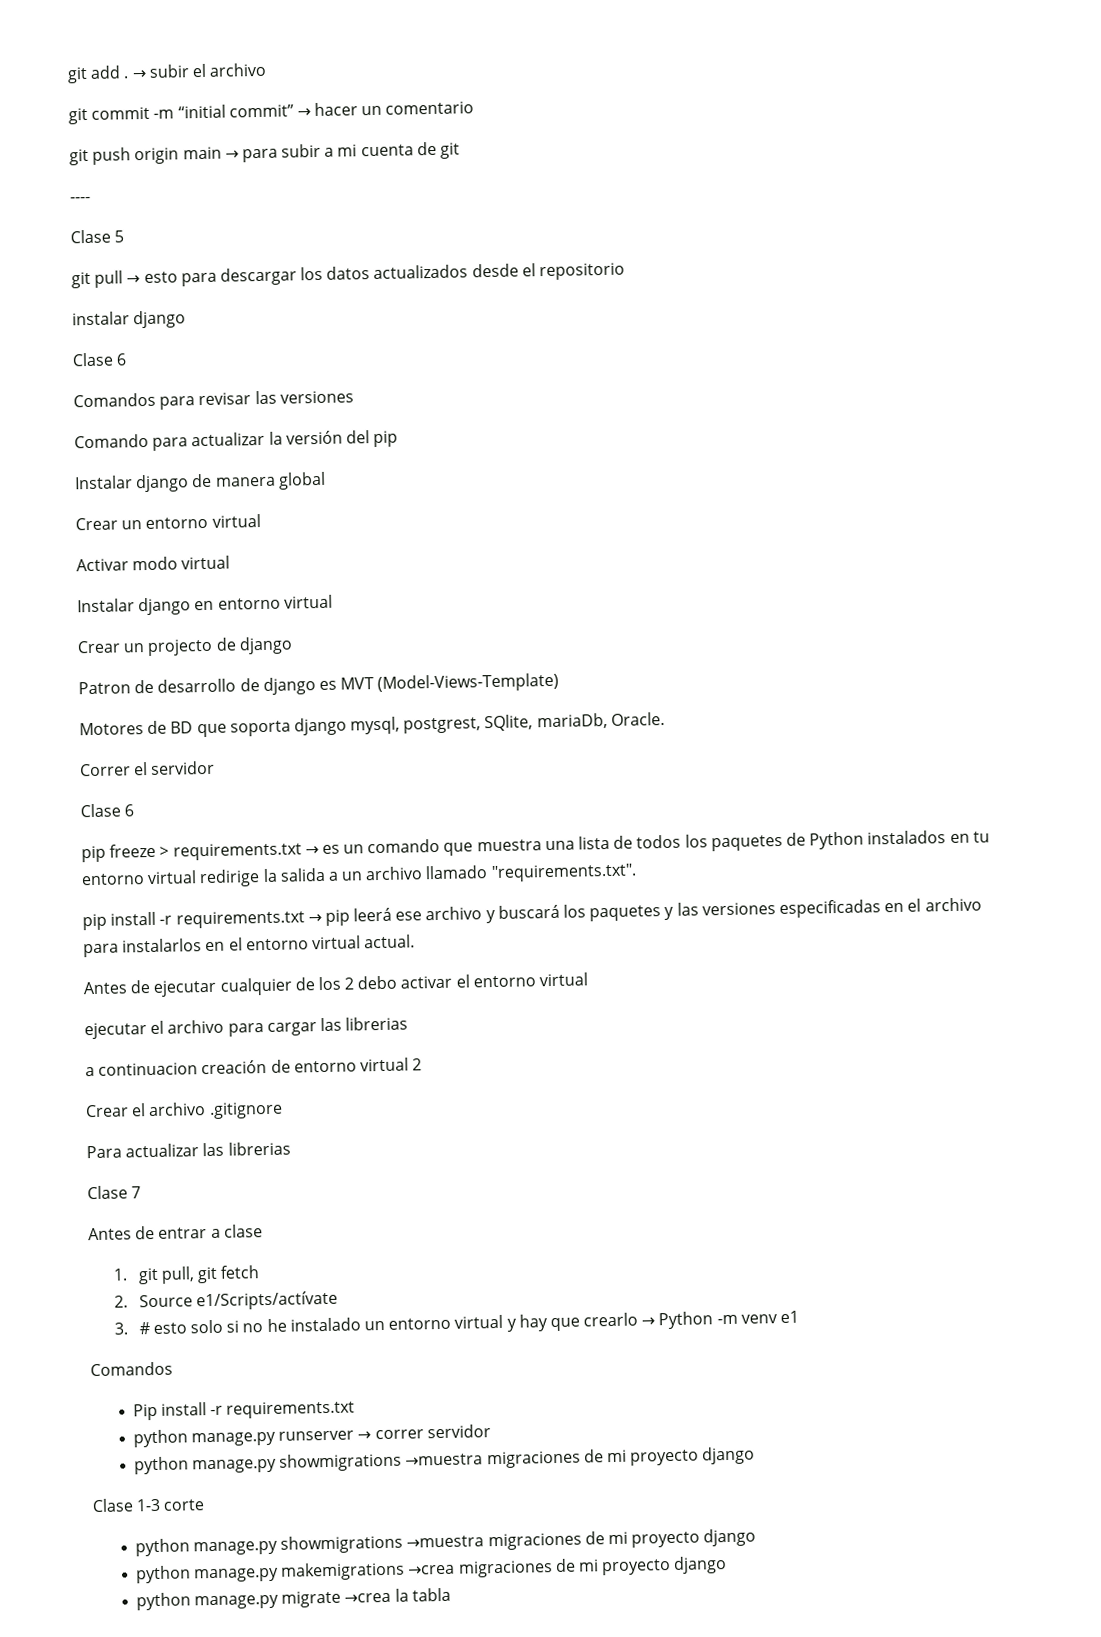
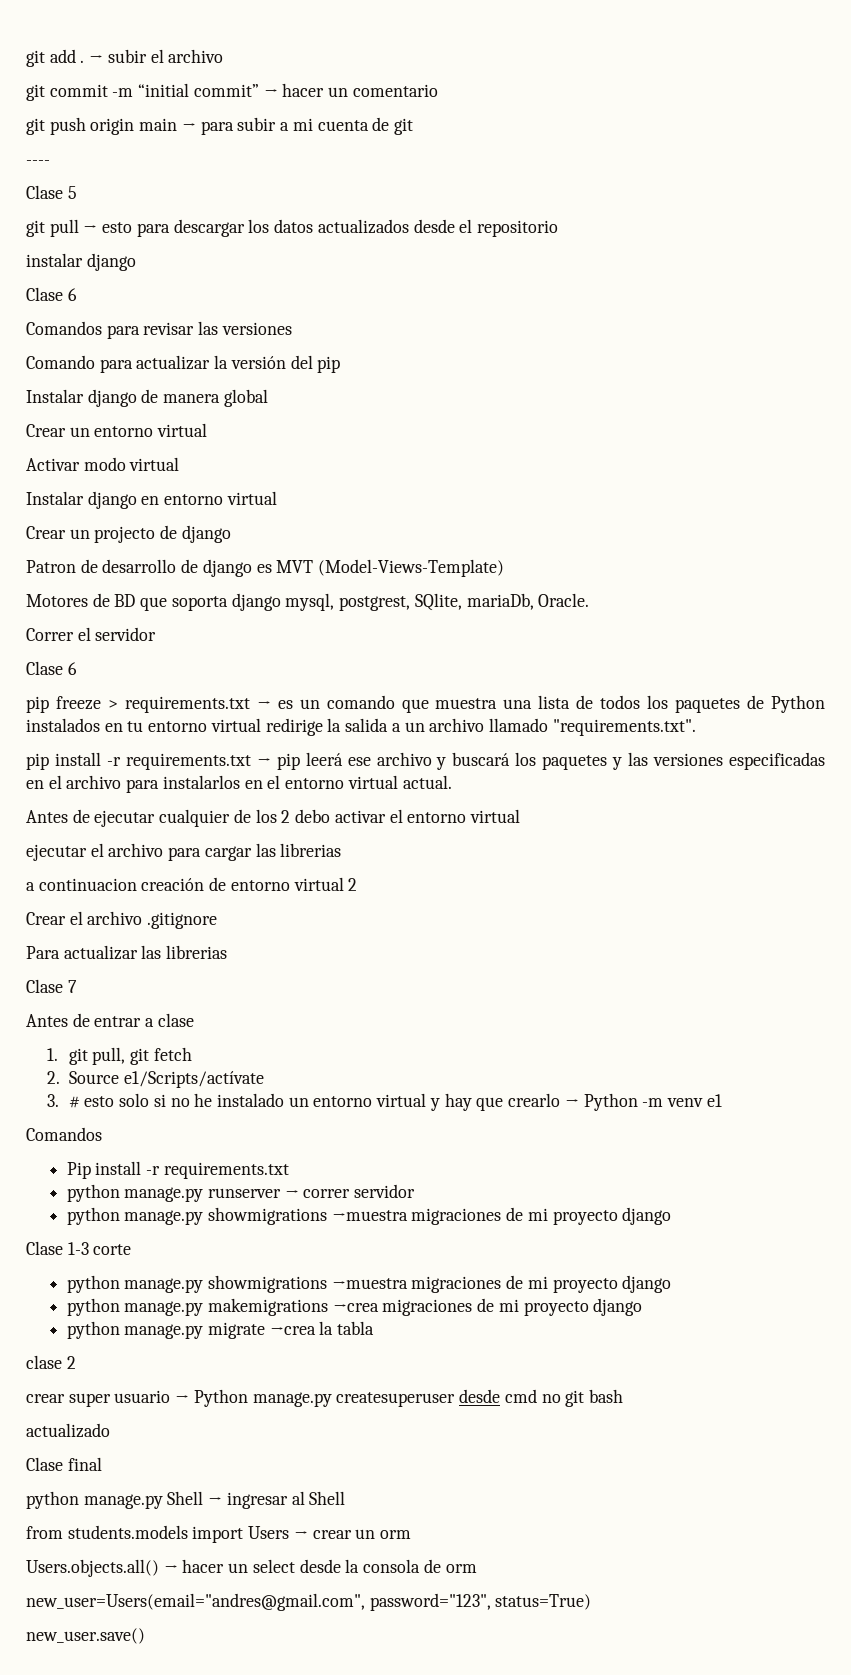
(451, 1594) none -> [26,1355,76,1369] [26,1389,623,1407] [26,1423,110,1438] [26,1457,102,1471] [26,1491,346,1509] [26,1525,412,1543] [26,1559,477,1577] [26,1593,592,1611] [26,1628,145,1644] // clase 2 // crear super usuario → Python manage.py createsuperuser desde cmd no git bash // actualizado // Clase final // python manage.py Shell → ingresar al Shell // from students.models import Users → crear un orm // Users.objects.all() → hacer un select desde la consola de orm // new_user=Users(email="andres@gmail.com", password="123", status=True) // new_user.save()

